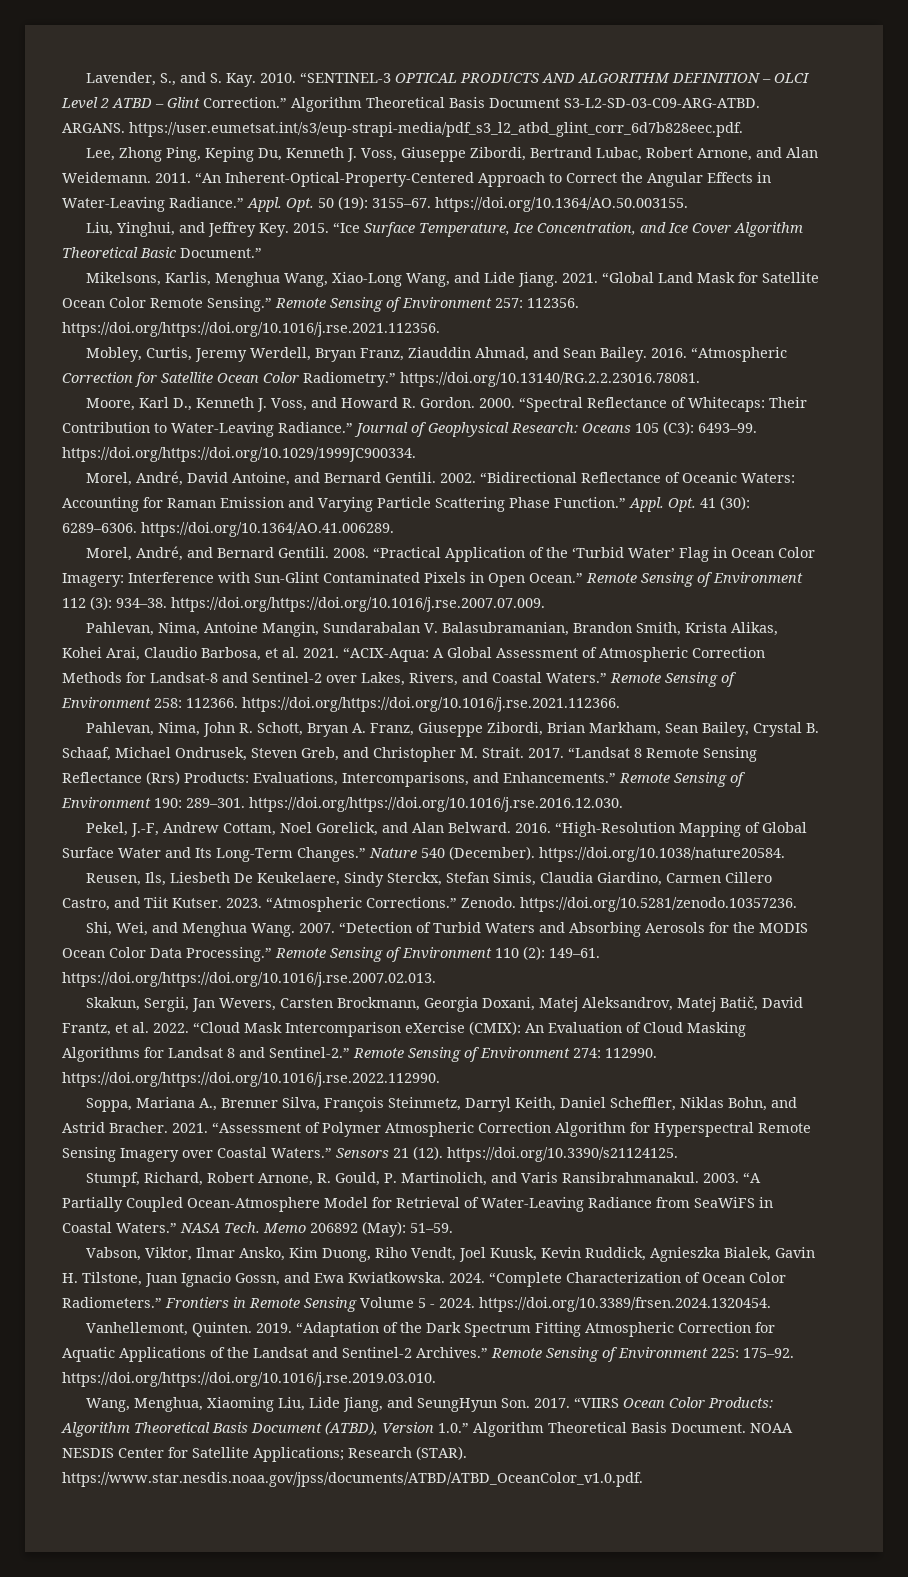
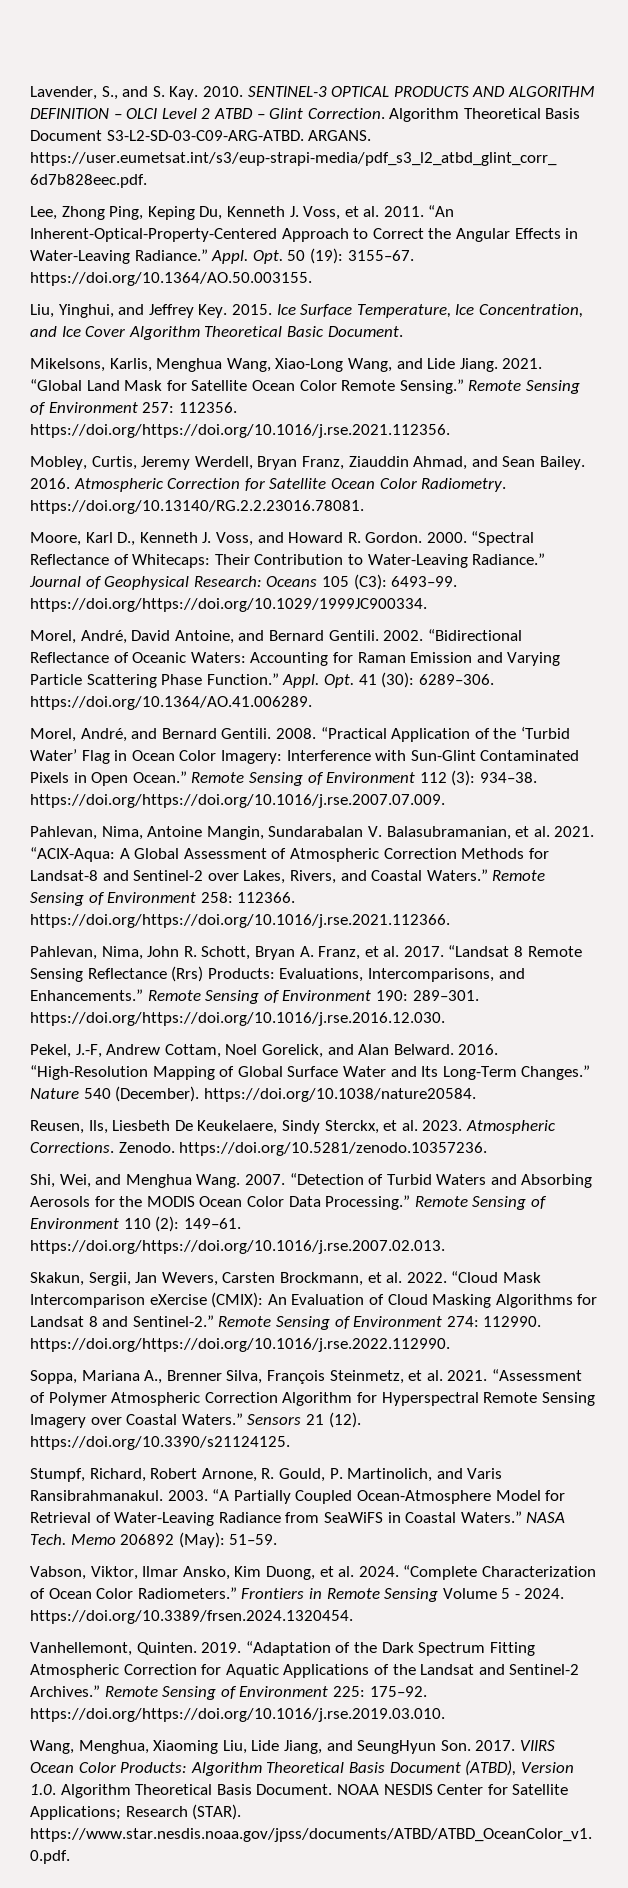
[299,72,391,83] “SENTINEL-3 -> [247,86,327,97] SENTINEL-3
[203,97,287,108] Correction.” -> [307,108,385,119] Correction.
[400,147,818,162] [62,172,151,183] Giuseppe Zibordi, Bertrand Lubac, Robert Arnone, and Alan Weidemann. -> [344,206,380,217] et al.
[332,222,360,233] “Ice -> [276,304,296,315] Ice
[180,248,262,258] Document.” -> [327,326,403,337] Document.
[690,347,787,362] “Atmospheric -> [73,478,164,492] Atmospheric
[303,372,396,387] Radiometry.” -> [421,478,507,492] Radiometry.
[62,523,137,533] 6289–6306. -> [418,674,494,685] 6289–306.
[572,622,778,636] [62,647,261,661] Brandon Smith, Krista Alikas, Kohei Arai, Claudio Barbosa, -> (511, 833) none
[417,722,819,737] [62,747,524,762] Giuseppe Zibordi, Brian Markham, Sean Bailey, Crystal B. Schaaf, Michael Ondrusek, Steven Greb, and Christopher M. Strait. -> [364,946,400,957] et al.
[445,872,772,886] [62,897,457,912] Stefan Simis, Claudia Giardino, Carmen Cillero Castro, and Tiit Kutser. 2023. “Atmospheric Corrections.” -> [383,1120,556,1134] [30,1142,114,1153] et al. 2023. Atmospheric Corrections.
[423,996,803,1012] [62,1023,111,1036] Georgia Doxani, Matej Aleksandrov, Matej Batič, David Frantz, -> (363, 1279) none
[464,1097,797,1112] [62,1122,168,1133] Darryl Keith, Daniel Scheffler, Niklas Bohn, and Astrid Bracher. -> [408,1370,443,1381] et al.
[374,1247,815,1262] [62,1272,445,1287] Riho Vendt, Joel Kuusk, Kevin Ruddick, Agnieszka Bialek, Gavin H. Tilstone, Juan Ignacio Gossn, and Ewa Kwiatkowska. -> [319,1566,355,1577] et al.
[573,1397,619,1408] “VIIRS -> [519,1740,555,1751] VIIRS
[438,1423,469,1433] 1.0.” -> [30,1784,56,1795] 1.0.

